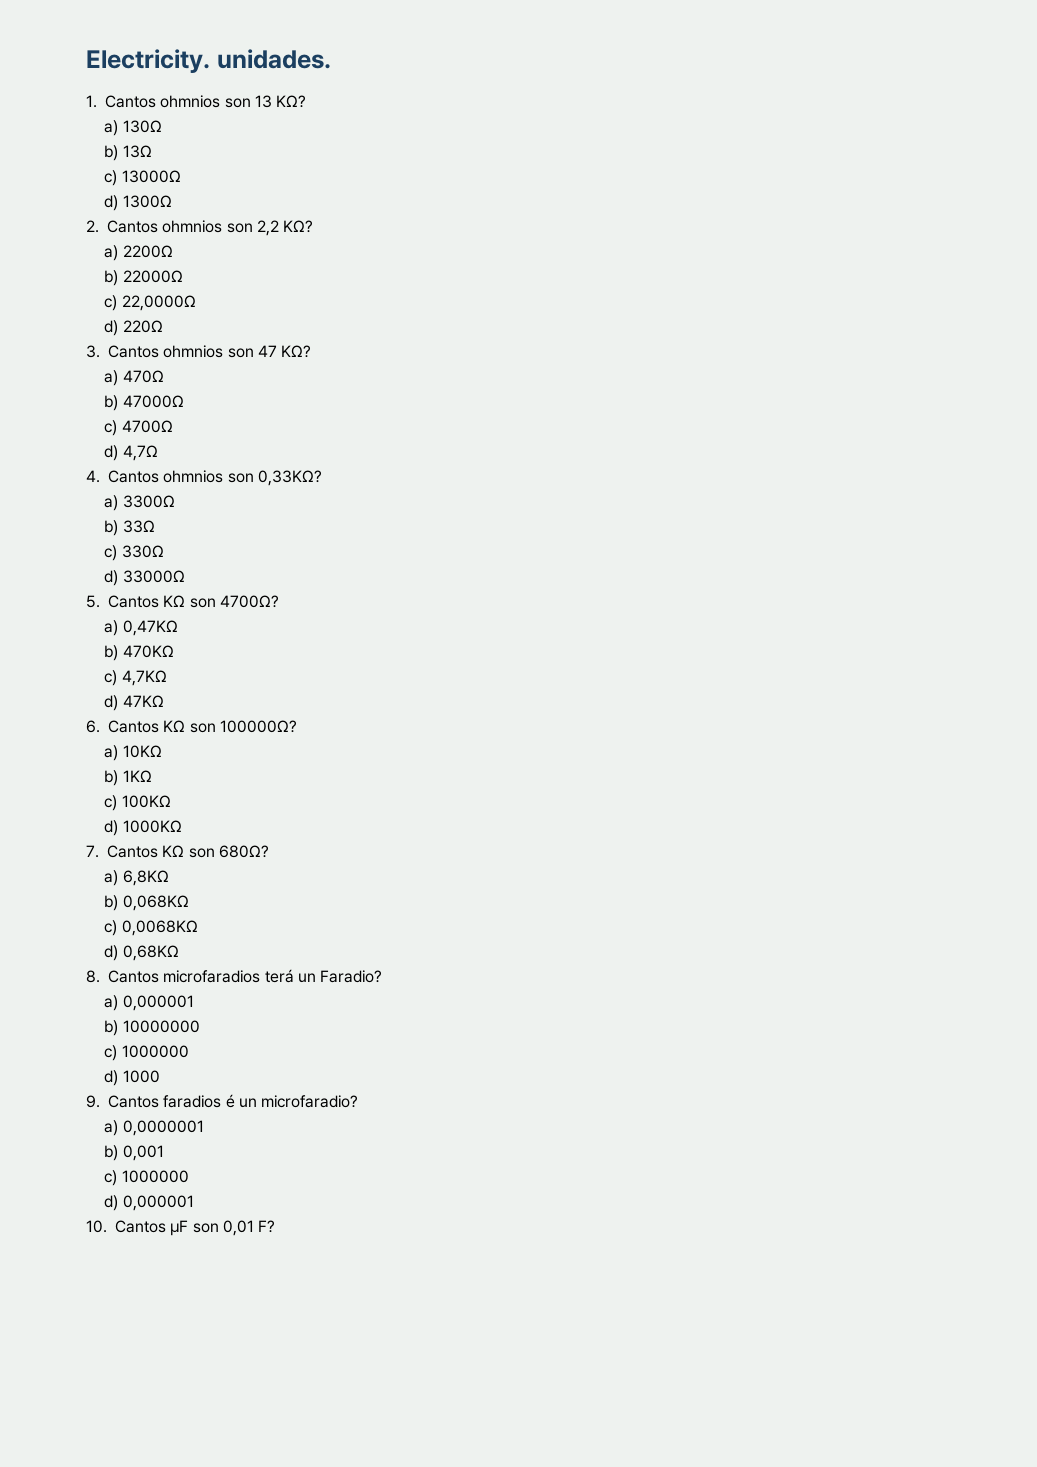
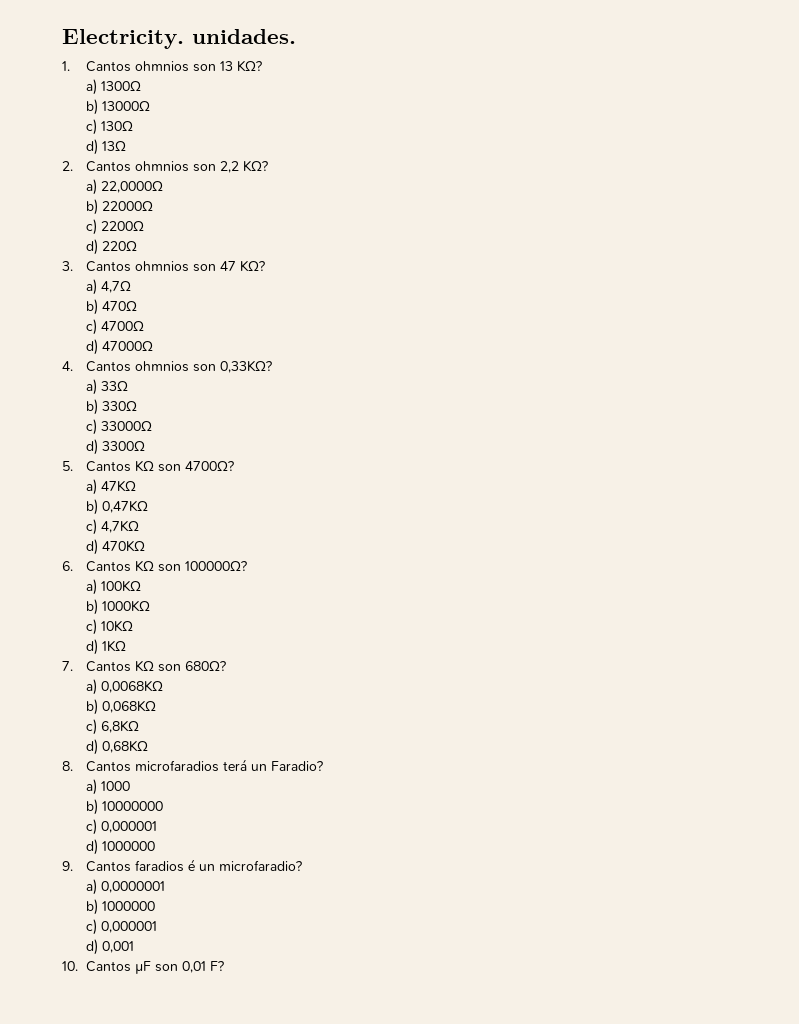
(119, 128) none -> [101,81,142,91] [86,99,151,115] [86,119,98,135] 1300Ω // b) 13000Ω // c)
[104,145,119,161] b) -> [86,139,99,155] d)
[104,170,181,186] [104,195,172,211] // c) 13000Ω // d) 1300Ω -> (127, 146) none
[122,245,173,258] 2200Ω -> [101,181,164,193] 22,0000Ω
[121,295,196,311] 22,0000Ω -> [101,221,145,231] 2200Ω
[122,370,164,383] [104,395,184,411] 470Ω // b) 47000Ω -> [101,281,132,293] [86,299,138,315] 4,7Ω // b) 470Ω
[122,445,158,461] 4,7Ω -> [102,341,154,351] 47000Ω
[122,495,175,508] [104,520,155,536] [104,545,164,561] [104,570,185,586] 3300Ω // b) 33Ω // c) 330Ω // d) 33000Ω -> [101,381,129,391] [86,399,138,415] [86,419,153,435] [86,439,146,455] 33Ω // b) 330Ω // c) 33000Ω // d) 3300Ω
[122,620,178,636] [104,645,174,661] 0,47KΩ // b) 470KΩ -> [101,480,137,492] [86,499,149,515] 47KΩ // b) 0,47KΩ
[122,695,164,707] 47KΩ -> [102,540,146,552] 470KΩ
(119, 753) none -> [101,580,142,592] [86,599,151,615] [86,619,98,635] 100KΩ // b) 1000KΩ // c)
[104,770,119,786] b) -> [86,639,99,655] d)
[104,795,171,811] [104,820,182,836] // c) 100KΩ // d) 1000KΩ -> (127, 646) none
[122,870,169,886] 6,8KΩ -> [101,680,164,693] 0,0068KΩ
[121,920,198,936] 0,0068KΩ -> [101,720,140,733] 6,8KΩ
[122,995,194,1011] 0,000001 -> [101,781,131,791] 1000
[121,1045,189,1058] [104,1070,160,1086] 1000000 // d) 1000 -> [101,821,158,833] [86,839,156,855] 0,000001 // d) 1000000
[122,1145,164,1161] [104,1170,189,1186] [104,1195,194,1211] 0,001 // c) 1000000 // d) 0,000001 -> [102,901,156,911] [86,919,158,935] [86,939,135,955] 1000000 // c) 0,000001 // d) 0,001

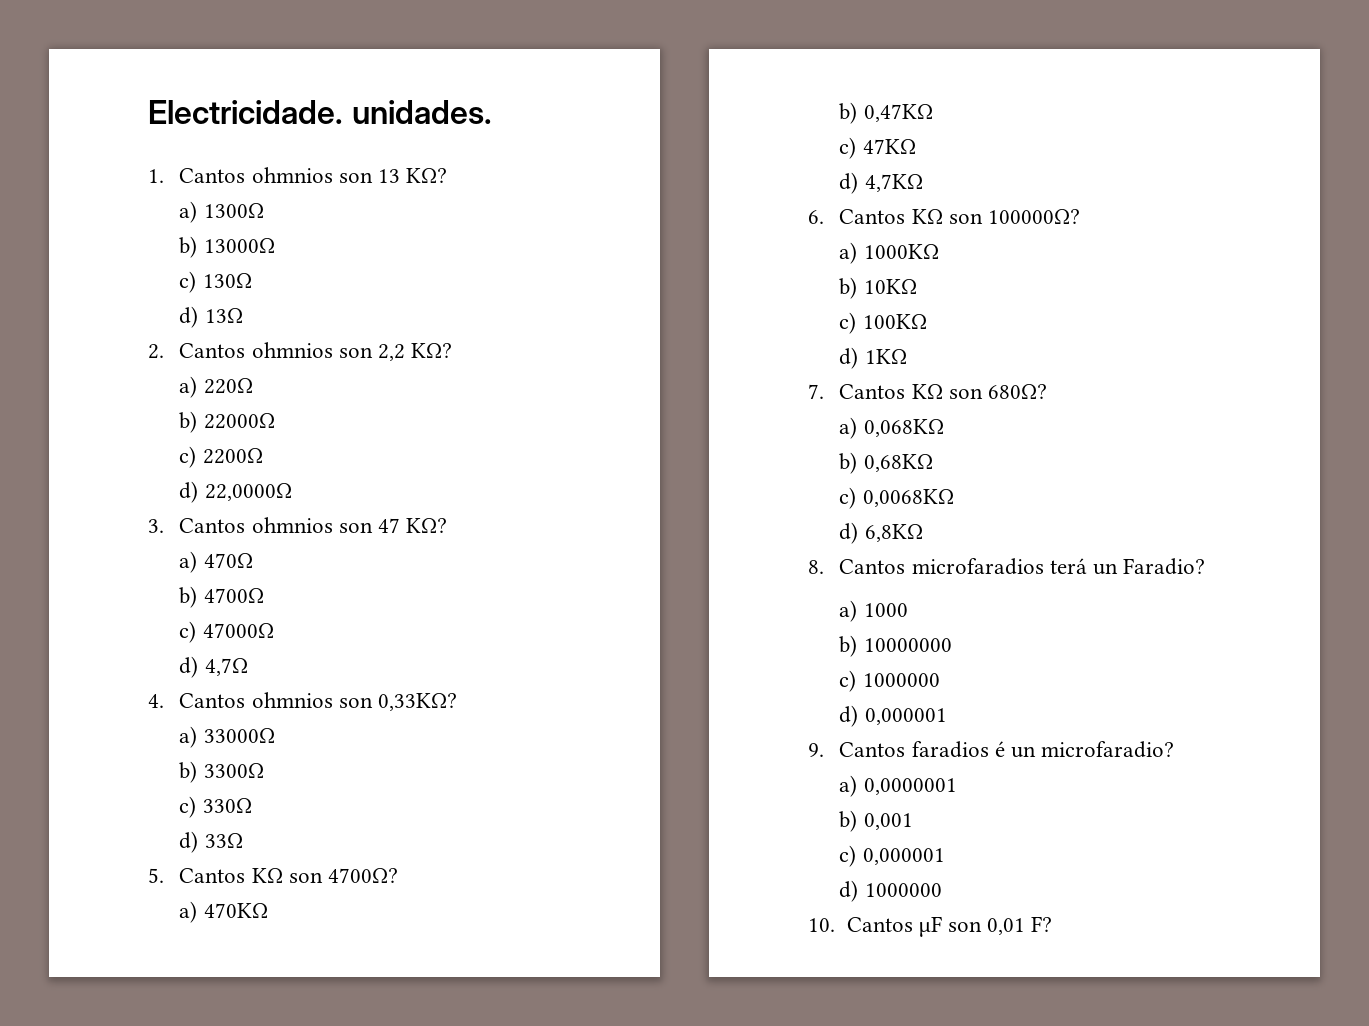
[62,29,184,49] Electricity. -> [148,100,343,124] Electricidade.
[101,181,164,193] 22,0000Ω -> [203,378,253,394] 220Ω
[102,241,138,251] 220Ω -> [204,483,292,501] 22,0000Ω
[101,281,132,293] [86,299,138,315] [86,319,145,335] [86,339,154,355] 4,7Ω // b) 470Ω // c) 4700Ω // d) 47000Ω -> [203,553,253,568] [179,586,264,608] [179,621,274,643] [179,656,248,678] 470Ω // b) 4700Ω // c) 47000Ω // d) 4,7Ω
[101,381,129,391] [86,399,99,415] 33Ω // b) -> [203,728,275,743] [179,761,264,783] [179,796,197,818] 33000Ω // b) 3300Ω // c)
[86,419,153,435] [86,439,146,455] // c) 33000Ω // d) 3300Ω -> [179,831,243,853] // d) 33Ω
[101,480,137,492] 47KΩ -> [203,903,268,918] 470KΩ
[101,520,140,533] [86,539,146,555] 4,7KΩ // d) 470KΩ -> [862,139,916,154] [839,172,923,194] 47KΩ // d) 4,7KΩ
[101,580,142,592] [86,599,151,615] [86,619,134,635] 100KΩ // b) 1000KΩ // c) 10KΩ -> [863,244,939,259] [839,277,917,299] [839,312,927,334] 1000KΩ // b) 10KΩ // c) 100KΩ
[101,680,164,693] [86,699,157,715] [86,719,98,735] 0,0068KΩ // b) 0,068KΩ // c) -> [863,419,944,437] [839,452,933,474] [839,487,954,509] [839,522,859,544] 0,068KΩ // b) 0,68KΩ // c) 0,0068KΩ // d)
[86,739,149,755] // d) 0,68KΩ -> (923, 533) none
[101,821,158,833] [86,839,156,855] 0,000001 // d) 1000000 -> [862,673,940,687] [839,705,947,727] 1000000 // d) 0,000001
[102,901,156,911] [86,919,158,935] [86,939,135,955] 1000000 // c) 0,000001 // d) 0,001 -> [863,813,913,830] [839,845,945,867] [839,880,942,902] 0,001 // c) 0,000001 // d) 1000000

